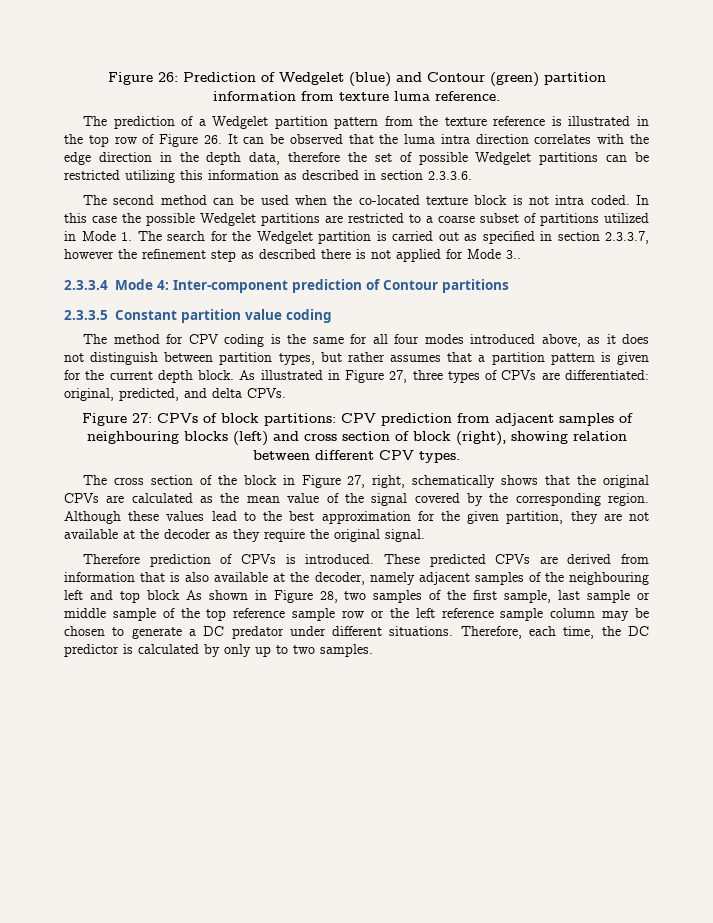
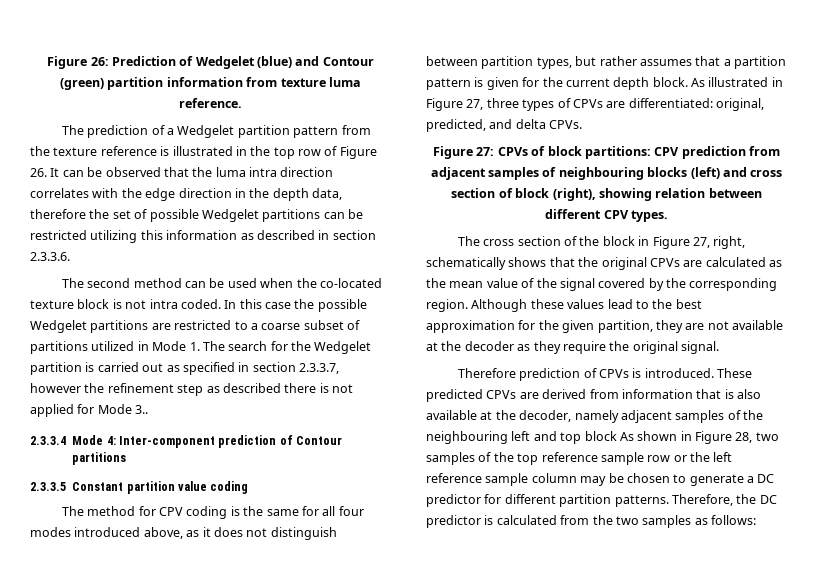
[473,590,650,603] [64,608,200,621] first sample, last sample or middle sample of the -> (514, 457) none
[231,626,595,639] predator under different situations. Therefore, each time, -> [426,494,733,507] predictor for different partition patterns. Therefore,
[204,644,373,657] by only up to two samples. -> [560,515,756,528] from the two samples as follows:

